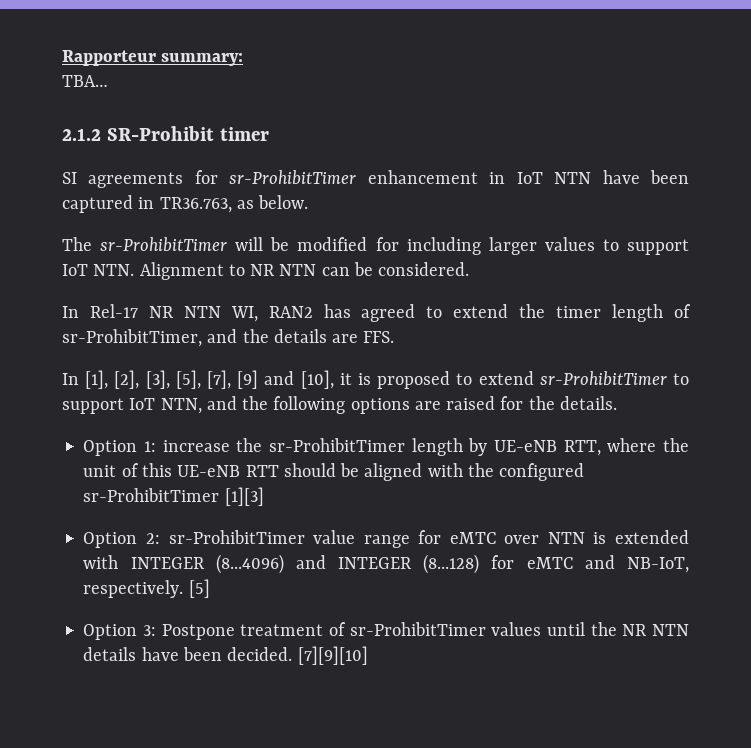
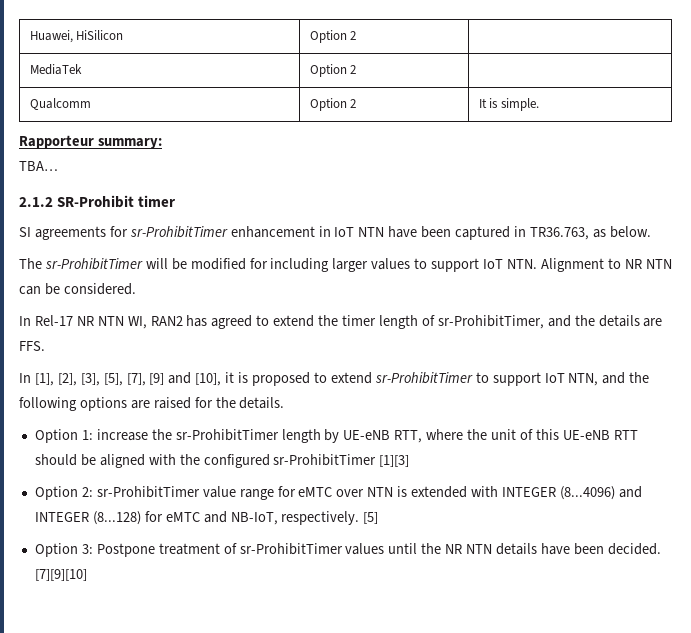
(62, 58) none -> [29,30,124,43] [309,30,357,43] [29,64,82,75] [309,64,357,77] [29,98,91,110] [309,98,357,111] [478,98,539,111] Huawei, HiSilicon | Option 2 | // MediaTek | Option 2 | // Qualcomm | Option 2 | It is simple. //

